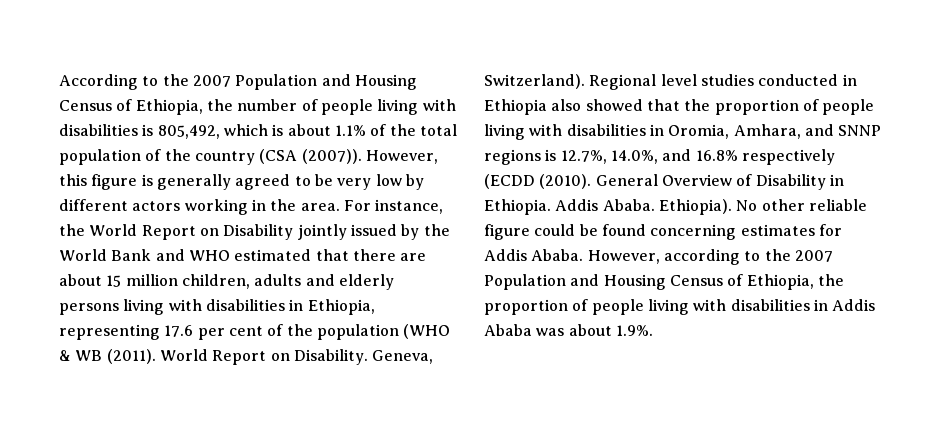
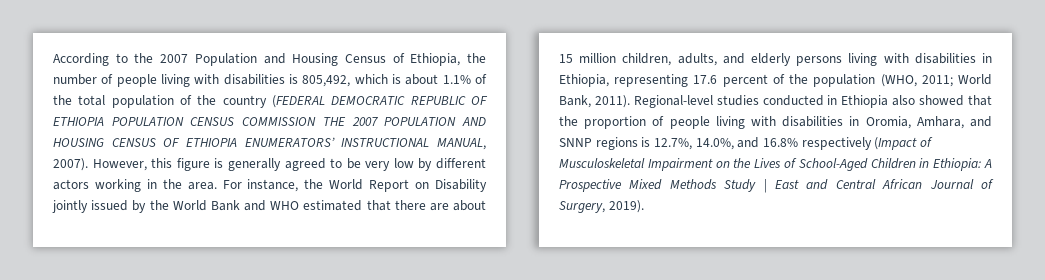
[259,149,362,164] (CSA (2007)). -> [272,95,488,108] [53,117,487,126] [53,137,486,150] [53,158,88,171] (FEDERAL DEMOCRATIC REPUBLIC OF ETHIOPIA POPULATION CENSUS COMMISSION THE 2007 POPULATION AND HOUSING CENSUS OF ETHIOPIA ENUMERATORS’ INSTRUCTIONAL MANUAL, 2007).
[254,274,302,286] adults -> [677,53,717,66] adults,
[197,326,263,340] per cent -> [722,74,768,87] percent
[403,324,451,339] [59,349,434,365] [484,74,697,90] (WHO & WB (2011). World Report on Disability. Geneva, Switzerland). Regional level -> [880,74,992,87] [559,95,713,108] (WHO, 2011; World Bank, 2011). Regional-level
[484,174,844,190] [484,199,867,215] [484,224,842,240] [484,249,833,265] [484,274,844,290] [484,299,876,315] [484,324,653,336] (ECDD (2010). General Overview of Disability in Ethiopia. Addis Ababa. Ethiopia). No other reliable figure could be found concerning estimates for Addis Ababa. However, according to the 2007 Population and Housing Census of Ethiopia, the proportion of people living with disabilities in Addis Ababa was about 1.9%. -> [874,137,933,150] [559,158,993,171] [559,179,994,193] [559,200,644,213] (Impact of Musculoskeletal Impairment on the Lives of School-Aged Children in Ethiopia: A Prospective Mixed Methods Study | East and Central African Journal of Surgery, 2019).

